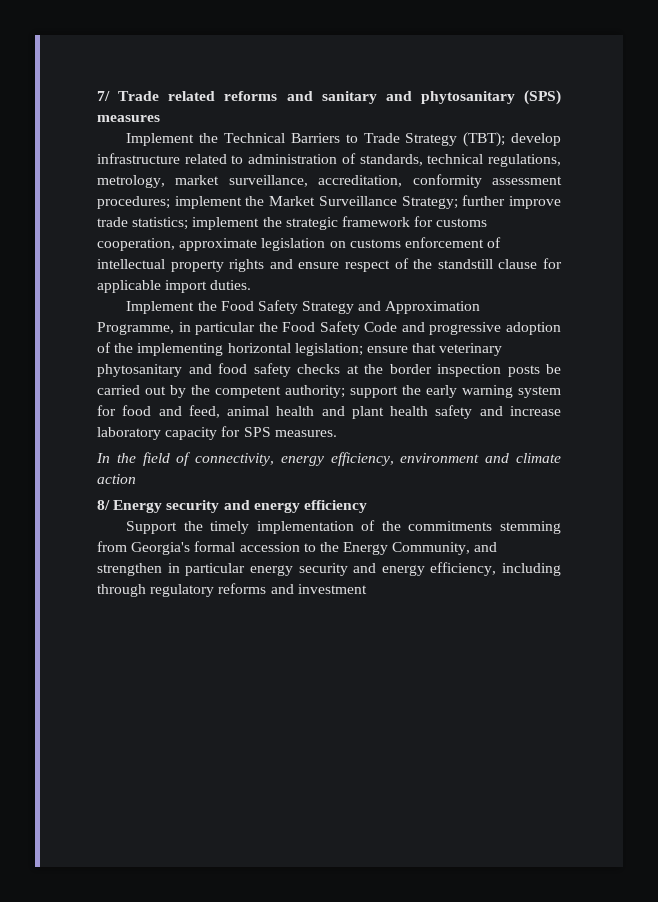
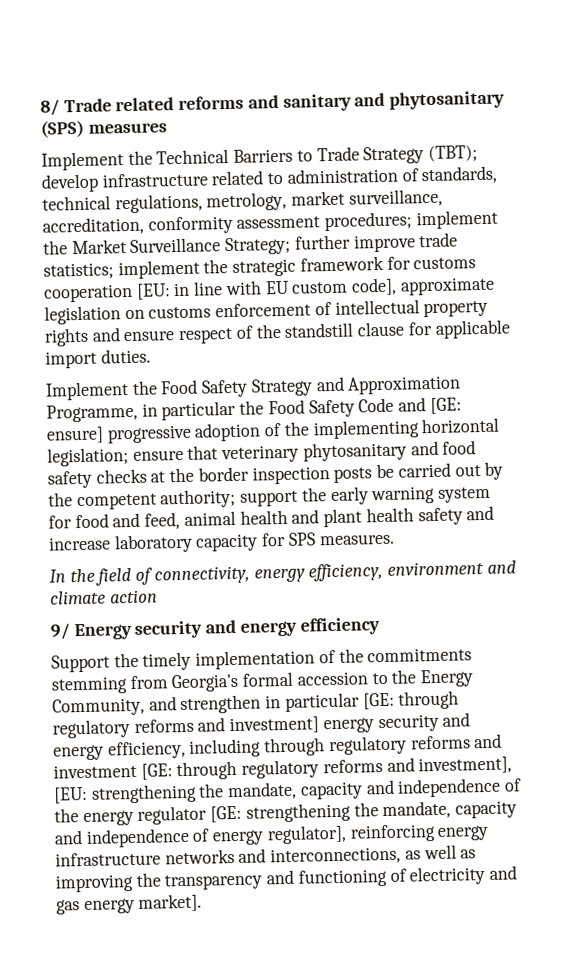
[97,91,110,101] 7/ -> [40,99,60,116] 8/
[97,238,175,251] cooperation, -> [43,277,398,303] cooperation [EU: in line with EU custom code],
(425, 327) none -> [429,397,462,415] [46,426,104,444] [GE: ensure]
[97,500,110,510] 8/ -> [50,623,70,640] 9/
(246, 569) none -> [362,690,460,710] [52,716,320,739] [GE: through regulatory reforms and investment]
(367, 589) none -> [140,756,513,781] [53,777,523,804] [54,800,518,827] [54,824,490,848] [55,844,477,867] [55,865,518,893] [56,893,203,915] [GE: through regulatory reforms and investment], [EU: strengthening the mandate, capacity and independence of the energy regulator [GE: strengthening the mandate, capacity and independence of energy regulator], reinforcing energy infrastructure networks and interconnections, as well as improving the transparency and functioning of electricity and gas energy market].

